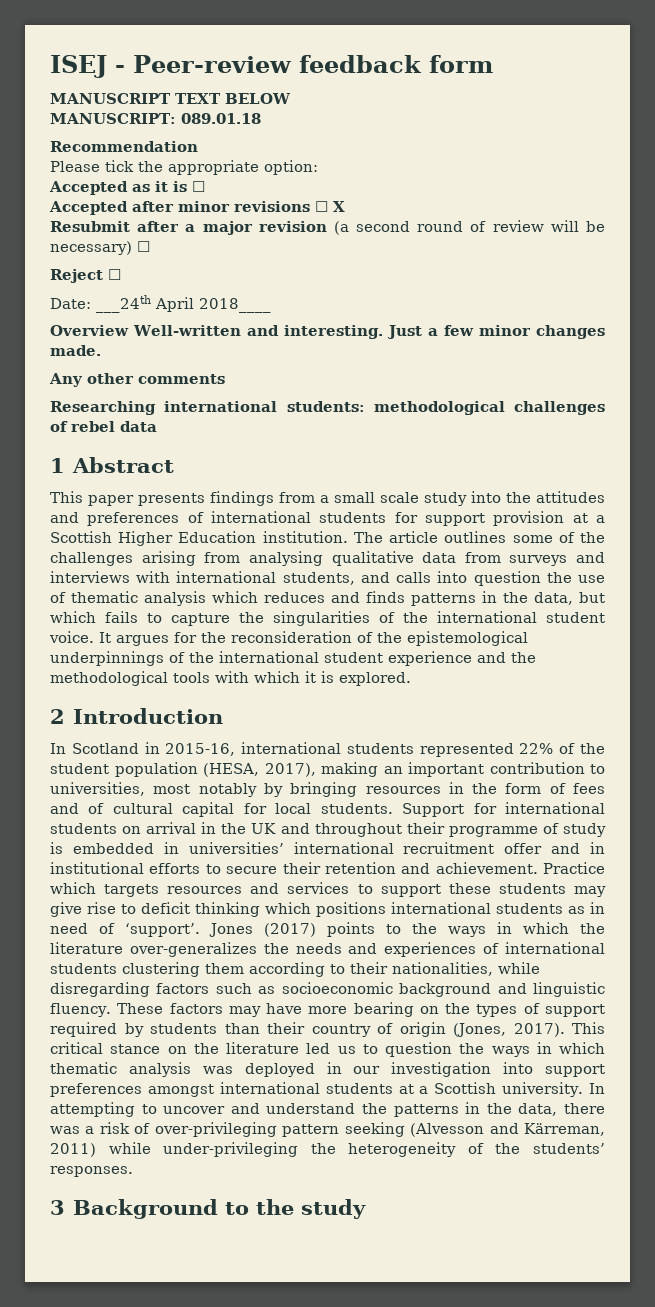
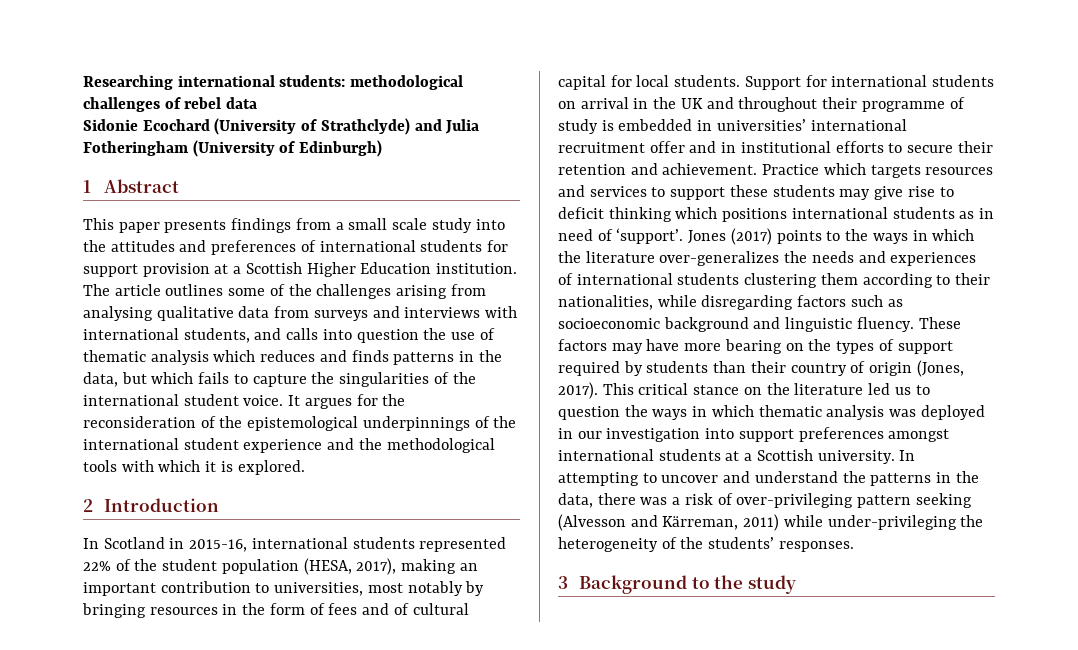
[50,55,493,78] [50,93,291,104] [50,113,261,124] [50,141,198,152] [50,160,318,175] [49,181,205,195] [49,201,345,215] [50,220,605,235] [50,241,150,255] [50,269,121,283] [50,295,271,313] [50,325,605,339] [50,345,101,356] [49,373,225,387] ISEJ - Peer-review feedback form // MANUSCRIPT TEXT BELOW // MANUSCRIPT: 089.01.18 // Recommendation // Please tick the appropriate option: // Accepted as it is ☐ // Accepted after minor revisions ☐ X // Resubmit after a major revision (a second round of review will be necessary) ☐ // Reject ☐ // Date: ___24th April 2018____ // Overview Well-written and interesting. Just a few minor changes made. // Any other comments // -> (83, 82) none
(157, 426) none -> [83,118,480,135] [83,140,383,157] // Sidonie Ecochard (University of Strathclyde) and Julia Fotheringham (University of Edinburgh)

